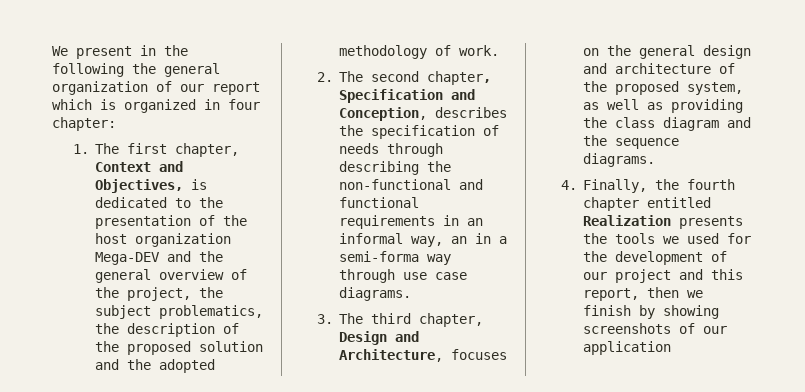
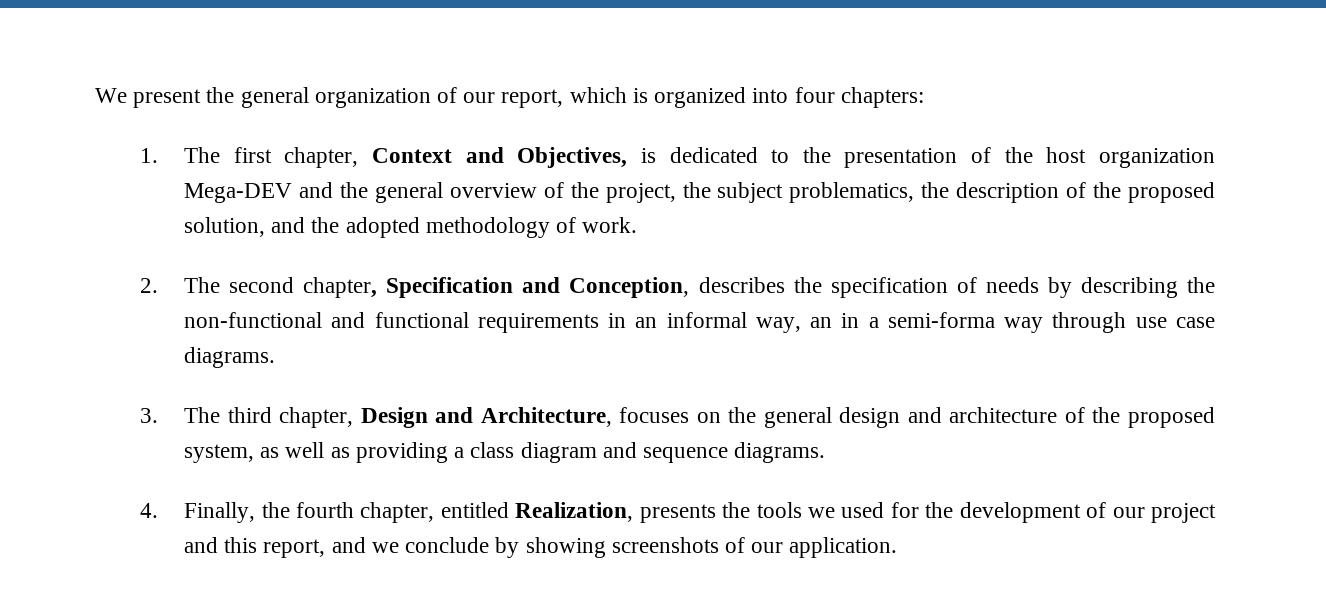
[140,45,188,56] [52,63,124,77] in the following -> (202, 98) none
[212,82,260,95] report -> [501,89,564,108] report,
[204,99,260,110] [52,117,116,131] in four chapter: -> [752,87,924,108] into four chapters:
[199,341,264,352] solution -> [184,217,266,237] solution,
[387,143,444,157] through -> [1047,277,1072,298] by
[583,117,608,128] the -> [454,447,465,458] a
[583,135,608,146] the -> (637, 450) none
[583,197,712,211] [583,215,672,226] chapter entitled Realization -> [360,502,634,523] chapter, entitled Realization,
[647,287,704,298] [583,305,632,316] then we finish -> [331,537,490,553] and we conclude
[583,341,672,355] application -> [789,537,898,558] application.

